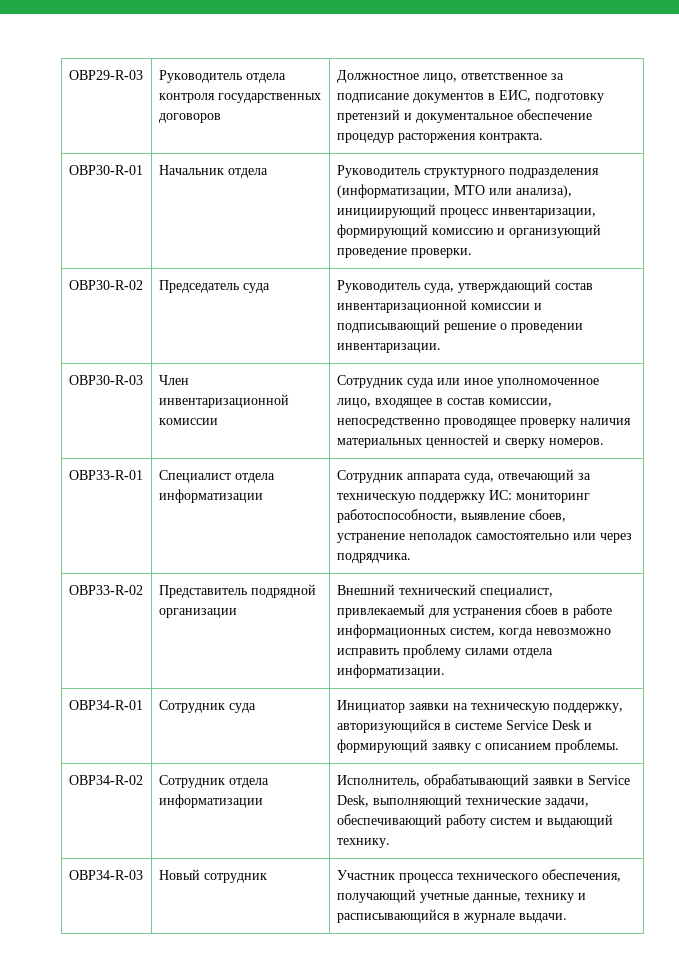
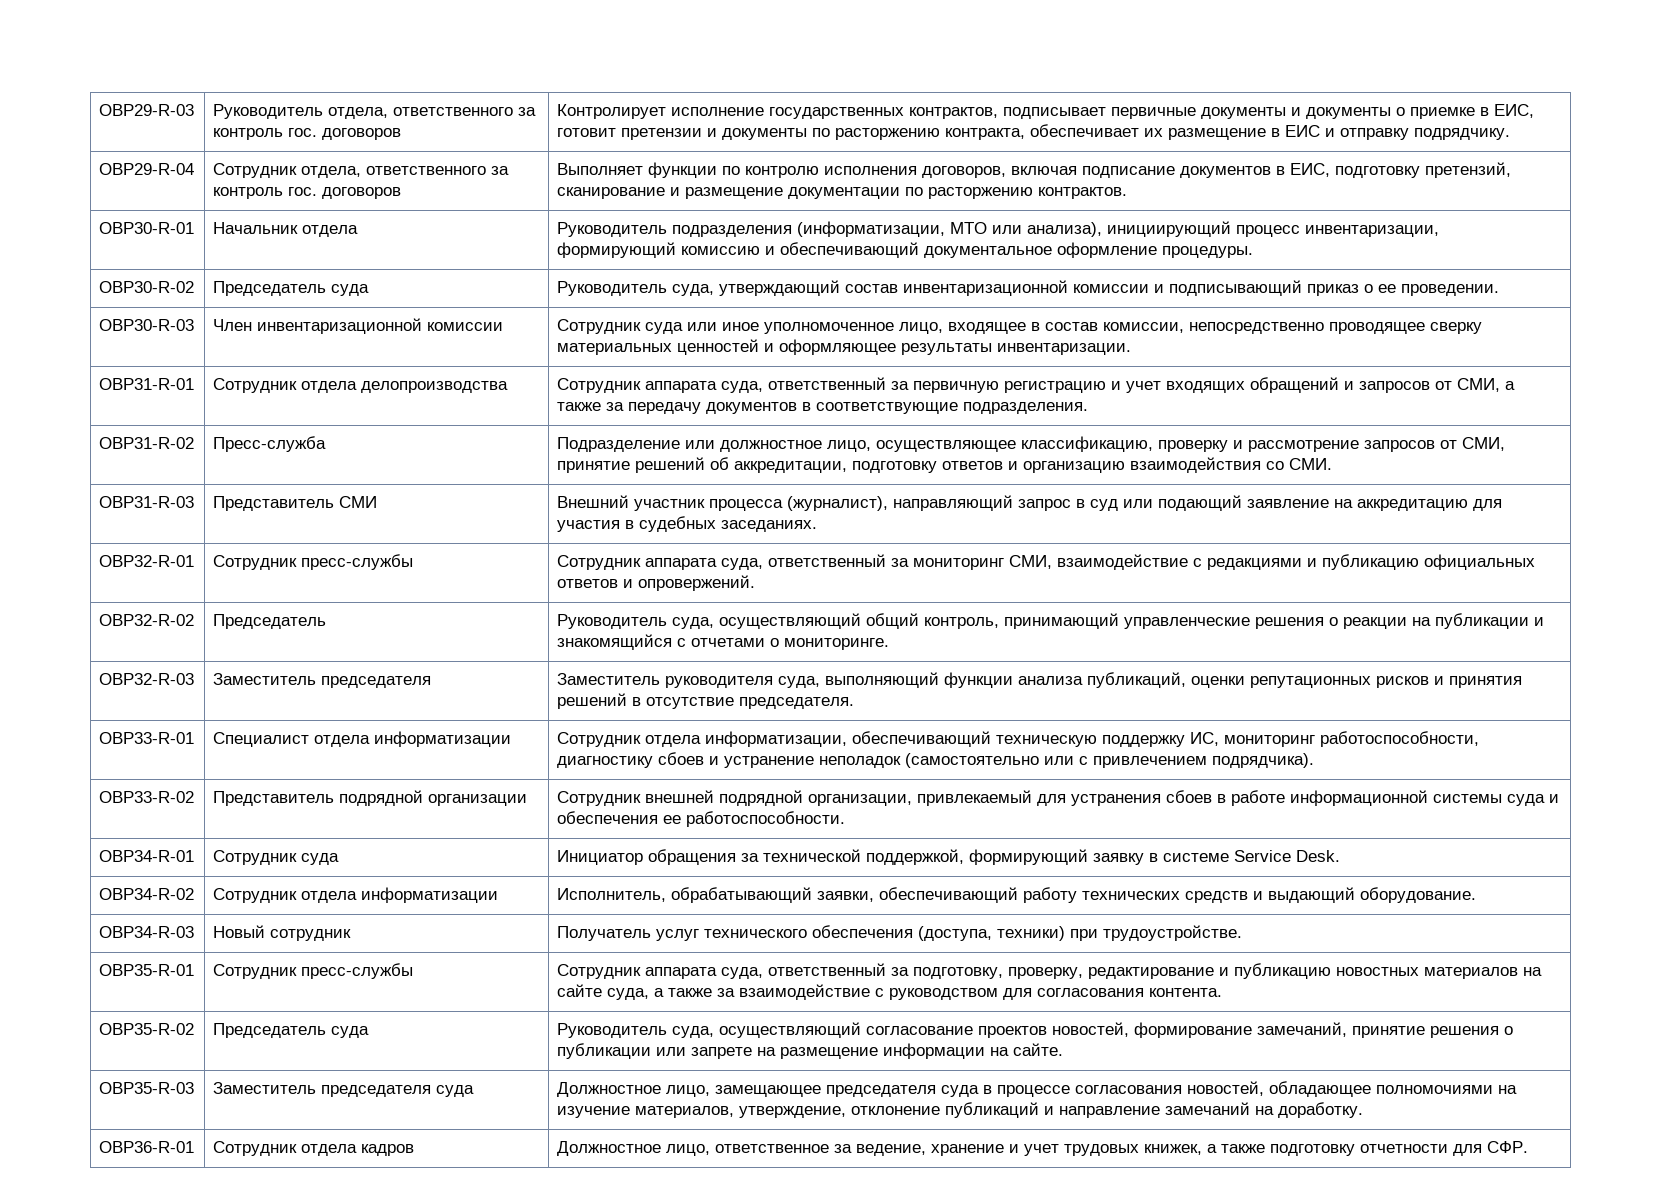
[245,73,286,83] [158,93,321,103] [158,113,221,123] [336,70,564,83] отдела контроля государственных договоров | Должностное лицо, ответственное за -> [328,107,537,119] [213,128,402,140] [557,104,1535,119] [557,124,1511,140] [99,163,195,175] [213,163,510,178] [213,187,402,199] [557,162,1078,178] отдела, ответственного за контроль гос. договоров | Контролирует исполнение государственных контрактов, подписывает первичные документы и документы о приемке в ЕИС, готовит претензии и документы по расторжению контракта, обеспечивает их размещение в ЕИС и отправку подрядчику. // OBP29-R-04 | Сотрудник отдела, ответственного за контроль гос. договоров | Выполняет функции по контролю исполнения договоров, включая
[336,109,592,123] [336,133,543,143] претензий и документальное обеспечение процедур расторжения контракта. -> [1425,162,1512,178] [557,187,1128,199] претензий, сканирование и размещение документации по расторжению контрактов.
[423,168,505,178] структурного -> (668, 229) none
[508,224,601,238] [336,248,472,258] организующий проведение проверки. -> [780,242,1254,258] обеспечивающий документальное оформление процедуры.
[443,323,583,333] [336,343,441,353] решение о проведении инвентаризации. -> [1307,284,1500,296] приказ о ее проведении.
[519,418,631,428] проверку наличия -> [1430,322,1483,334] сверку
[504,438,604,448] сверку номеров. -> [779,339,1132,355] [99,378,195,390] [213,378,509,393] [557,377,1516,393] [557,402,1089,414] [99,437,195,449] [213,436,327,452] [557,436,1506,452] [557,457,1333,473] [99,496,195,508] [213,496,378,511] [557,495,1503,511] [557,516,818,532] [99,555,195,567] [213,554,414,570] [557,554,1536,570] [557,575,756,591] [99,614,195,626] [213,614,327,629] [557,613,1545,629] [557,634,890,650] [99,673,195,685] [213,673,432,688] [557,672,1523,688] [557,693,855,709] оформляющее результаты инвентаризации. // OBP31-R-01 | Сотрудник отдела делопроизводства | Сотрудник аппарата суда, ответственный за первичную регистрацию и учет входящих обращений и запросов от СМИ, а также за передачу документов в соответствующие подразделения. // OBP31-R-02 | Пресс-служба | Подразделение или должностное лицо, осуществляющее классификацию, проверку и рассмотрение запросов от СМИ, принятие решений об аккредитации, подготовку ответов и организацию взаимодействия со СМИ. // OBP31-R-03 | Представитель СМИ | Внешний участник процесса (журналист), направляющий запрос в суд или подающий заявление на аккредитацию для участия в судебных заседаниях. // OBP32-R-01 | Сотрудник пресс-службы | Сотрудник аппарата суда, ответственный за мониторинг СМИ, взаимодействие с редакциями и публикацию официальных ответов и опровержений. // OBP32-R-02 | Председатель | Руководитель суда, осуществляющий общий контроль, принимающий управленческие решения о реакции на публикации и знакомящийся с отчетами о мониторинге. // OBP32-R-03 | Заместитель председателя | Заместитель руководителя суда, выполняющий функции анализа публикаций, оценки репутационных рисков и принятия решений в отсутствие председателя.
[406,469,591,483] аппарата суда, отвечающий за -> [645,731,992,747] отдела информатизации, обеспечивающий
[488,490,512,500] ИС: -> [1190,732,1220,746] ИС,
[460,509,566,522] [336,533,632,543] [336,553,411,563] выявление сбоев, устранение неполадок самостоятельно или через подрядчика. -> [557,752,1315,768] диагностику сбоев и устранение неполадок (самостоятельно или с привлечением подрядчика).
[336,584,553,598] Внешний технический специалист, -> [557,790,913,806] Сотрудник внешней подрядной организации,
[336,624,611,638] [336,644,553,658] [336,664,445,678] [68,700,143,710] [158,700,256,713] [336,700,623,713] [336,719,592,733] [336,739,619,753] информационных систем, когда невозможно исправить проблему силами отдела информатизации. // OBP34-R-01 | Сотрудник суда | Инициатор заявки на техническую поддержку, авторизующийся в системе Service Desk и формирующий заявку с описанием проблемы. -> [1290,790,1560,806] [557,811,846,827] [99,850,195,862] [213,850,340,865] [557,849,1341,865] информационной системы суда и обеспечения ее работоспособности. // OBP34-R-01 | Сотрудник суда | Инициатор обращения за технической поддержкой, формирующий заявку в системе Service Desk.
[532,775,630,785] [336,794,589,808] [336,814,531,828] заявки в Service Desk, выполняющий технические задачи, обеспечивающий работу систем -> [817,887,1249,903] заявки, обеспечивающий работу технических средств
[336,838,390,848] технику. -> [1360,887,1477,903] оборудование.
[336,869,621,883] [336,889,586,903] [336,909,567,923] Участник процесса технического обеспечения, получающий учетные данные, технику и расписывающийся в журнале выдачи. -> [557,925,1243,941] [99,964,195,976] [213,963,414,979] [557,963,1543,979] [557,984,1223,1000] [99,1023,195,1035] [213,1023,370,1038] [557,1022,1514,1038] [557,1043,1064,1059] [99,1082,195,1094] [213,1082,475,1097] [557,1081,1518,1097] [557,1102,1364,1118] [99,1141,195,1153] [213,1141,415,1156] [557,1141,1529,1156] Получатель услуг технического обеспечения (доступа, техники) при трудоустройстве. // OBP35-R-01 | Сотрудник пресс-службы | Сотрудник аппарата суда, ответственный за подготовку, проверку, редактирование и публикацию новостных материалов на сайте суда, а также за взаимодействие с руководством для согласования контента. // OBP35-R-02 | Председатель суда | Руководитель суда, осуществляющий согласование проектов новостей, формирование замечаний, принятие решения о публикации или запрете на размещение информации на сайте. // OBP35-R-03 | Заместитель председателя суда | Должностное лицо, замещающее председателя суда в процессе согласования новостей, обладающее полномочиями на изучение материалов, утверждение, отклонение публикаций и направление замечаний на доработку. // OBP36-R-01 | Сотрудник отдела кадров | Должностное лицо, ответственное за ведение, хранение и учет трудовых книжек, а также подготовку отчетности для СФР.

